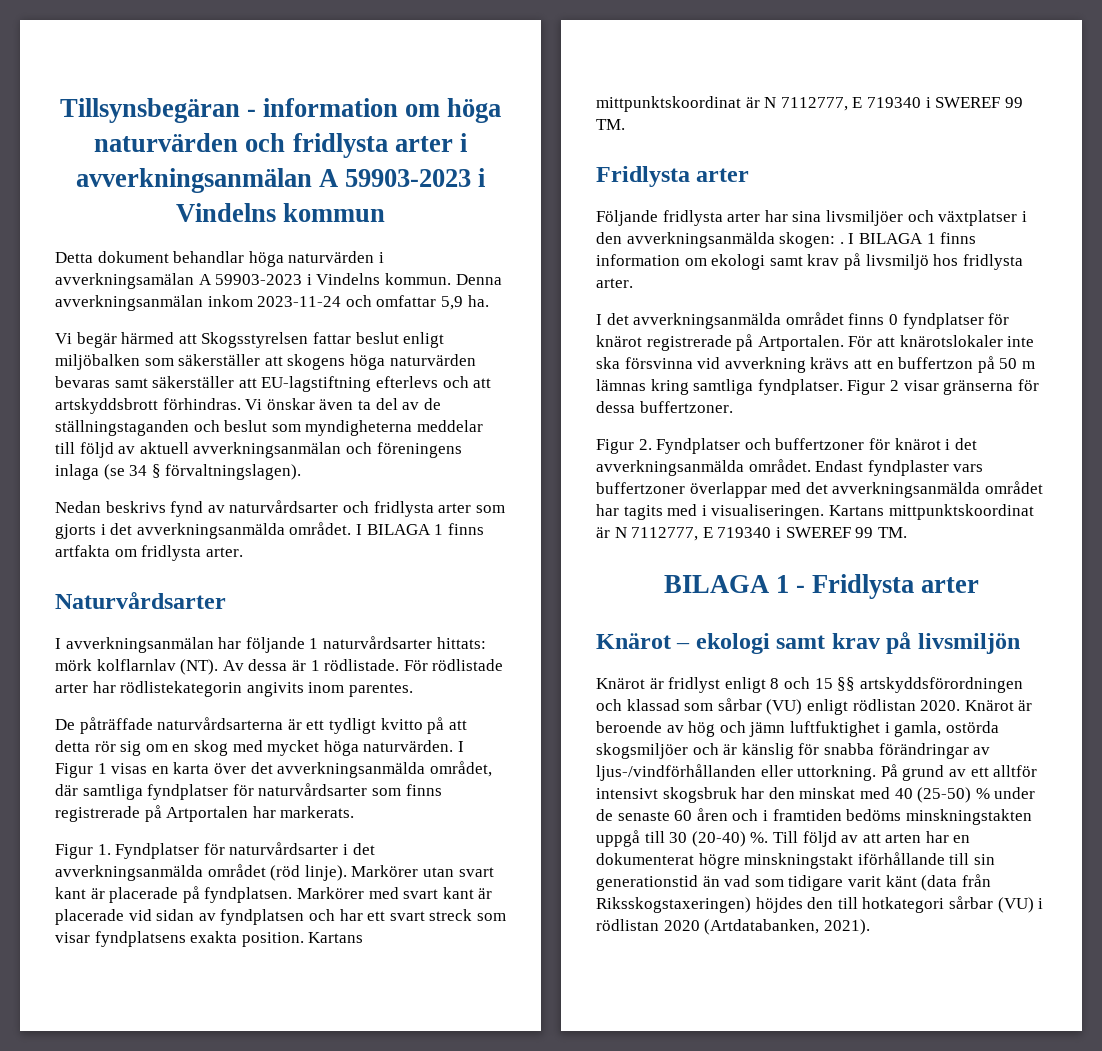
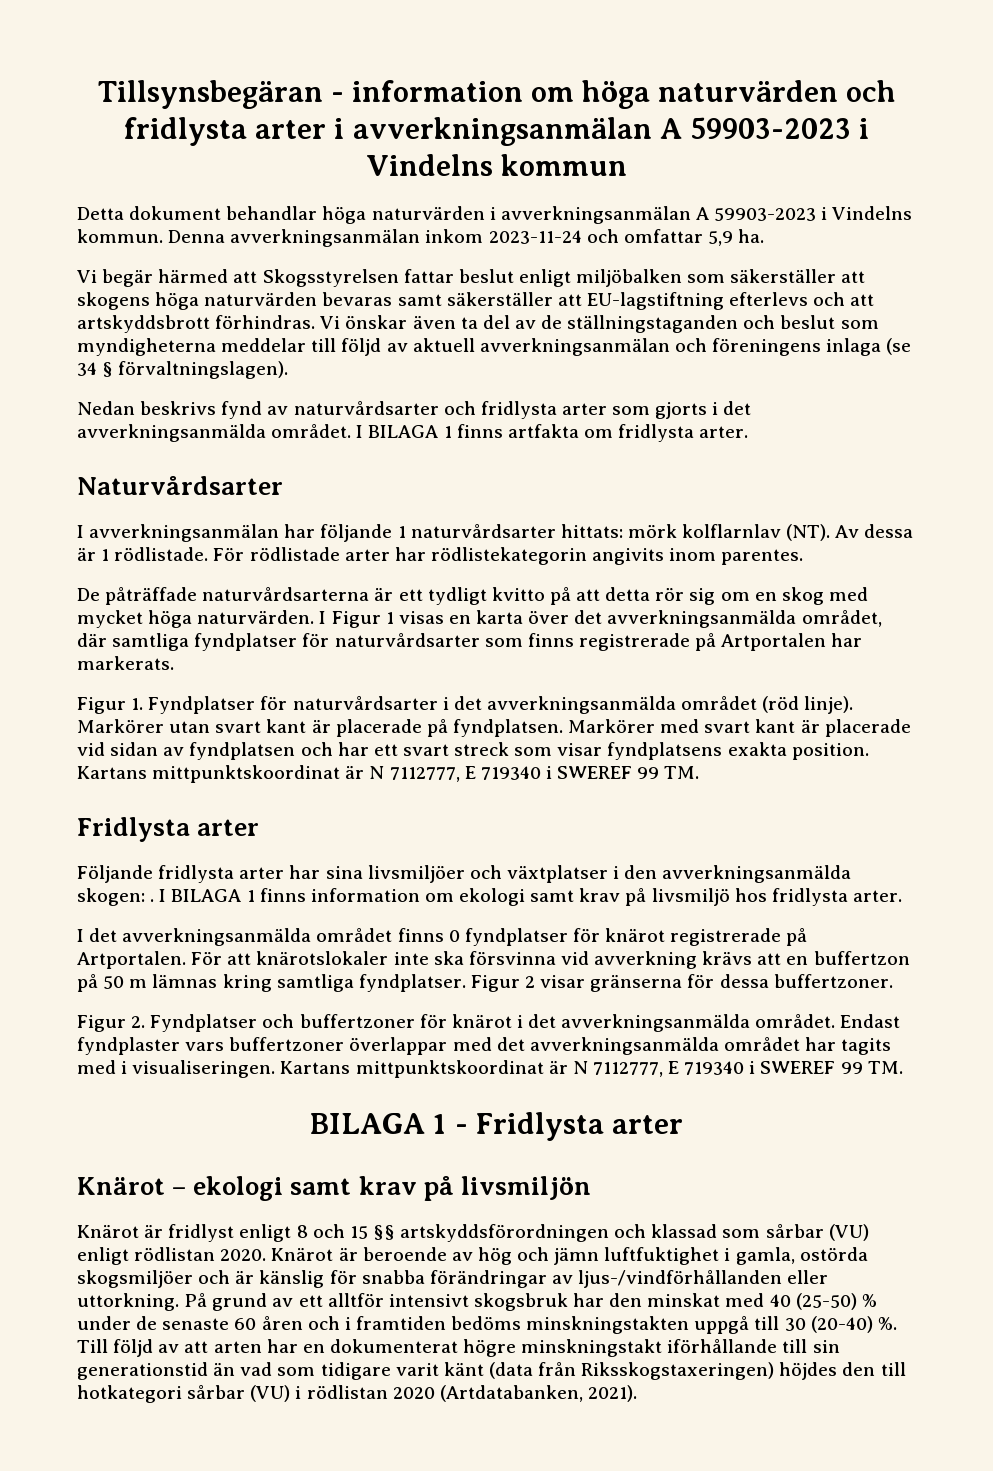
[55,273,194,289] avverkningsamälan -> [500,206,691,224] avverkningsanmälan

